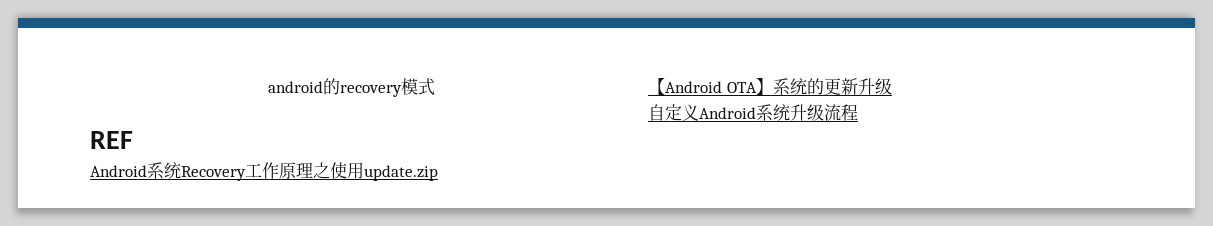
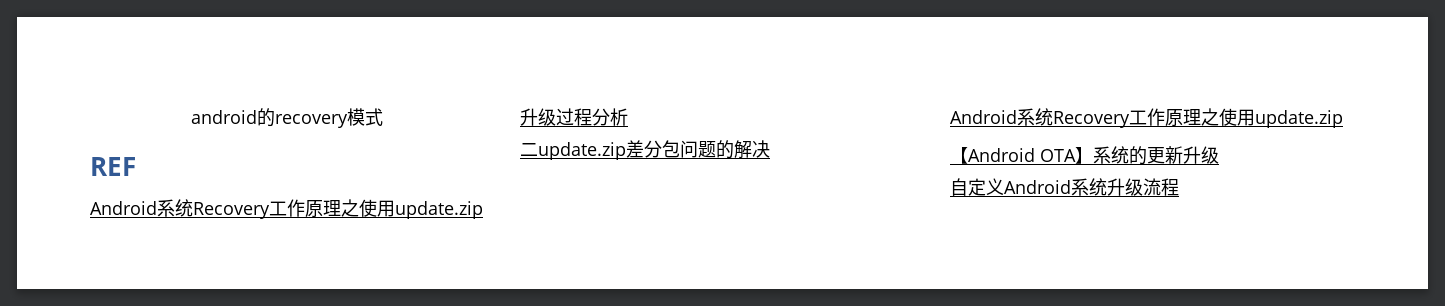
(133, 140) none -> [90,199,483,219] [520,108,628,126] [520,140,770,160] // Android系统Recovery工作原理之使用update.zip升级过程分析 // 二update.zip差分包问题的解决

